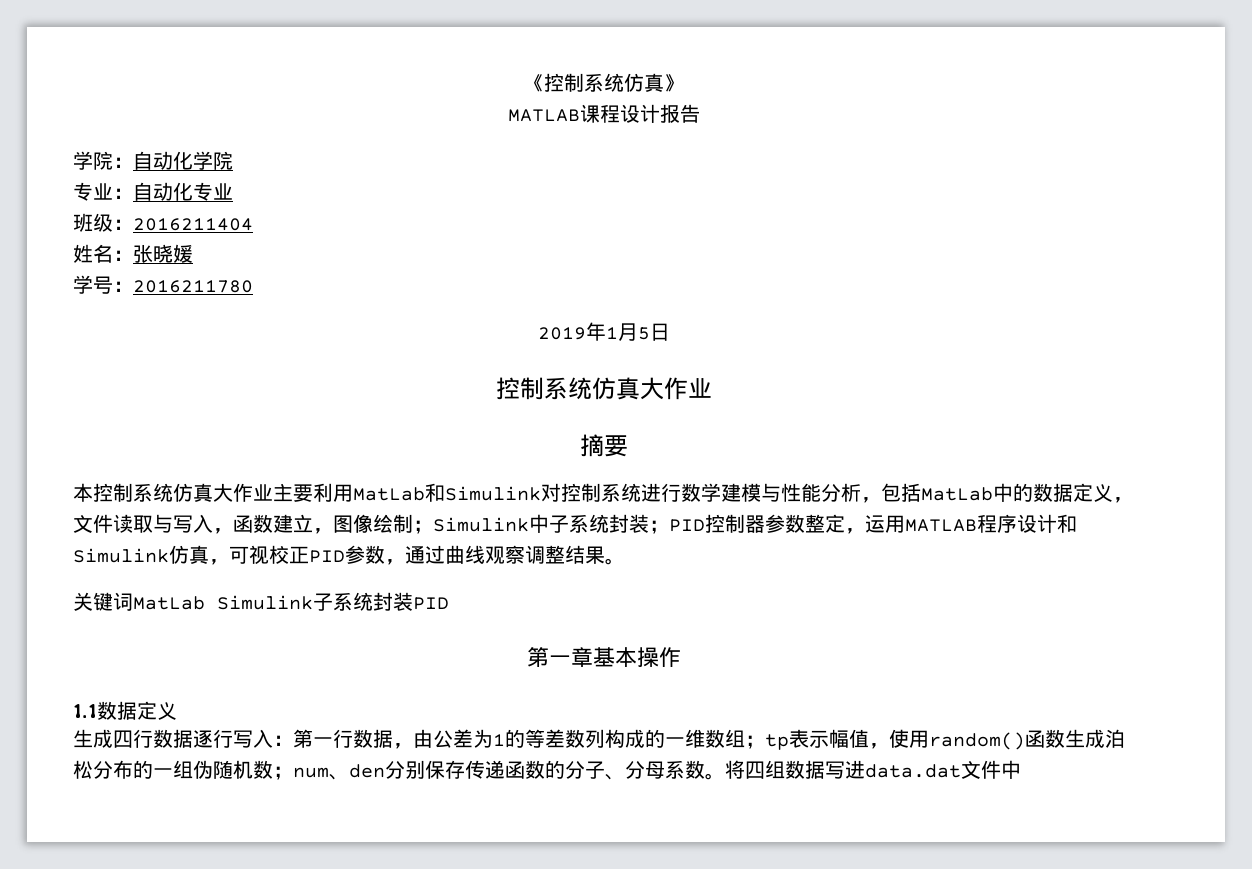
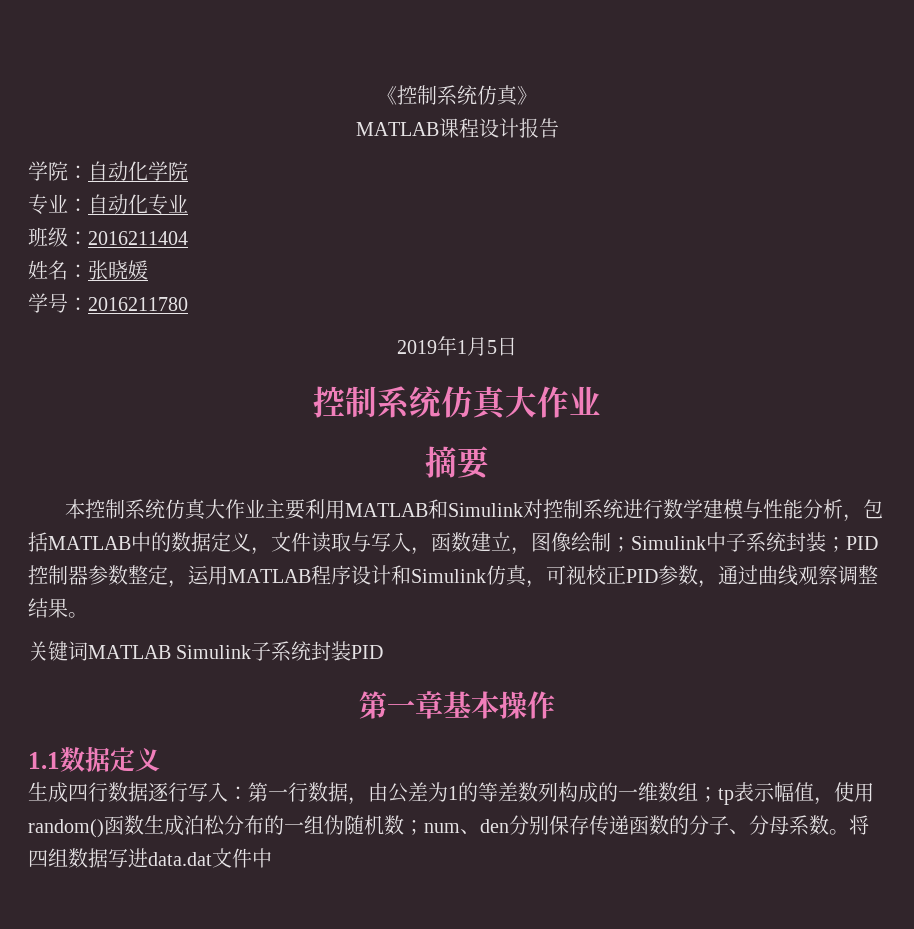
[353,487,425,501] MatLab -> [345,503,429,517] MATLAB
[921,487,993,501] MatLab -> [48,536,131,550] MATLAB
[133,596,205,610] MatLab -> [88,645,171,659] MATLAB

